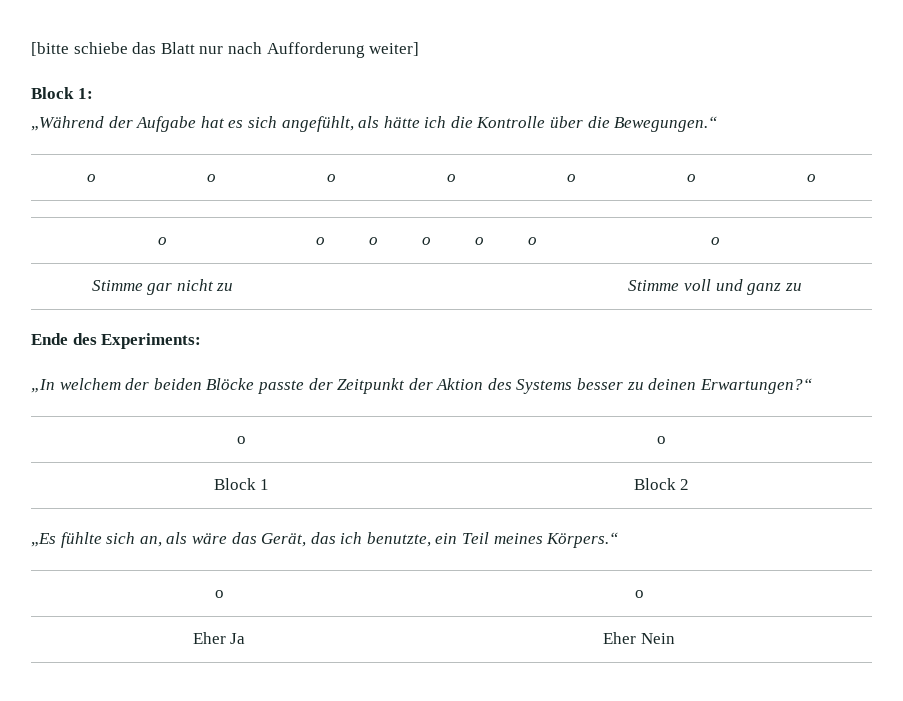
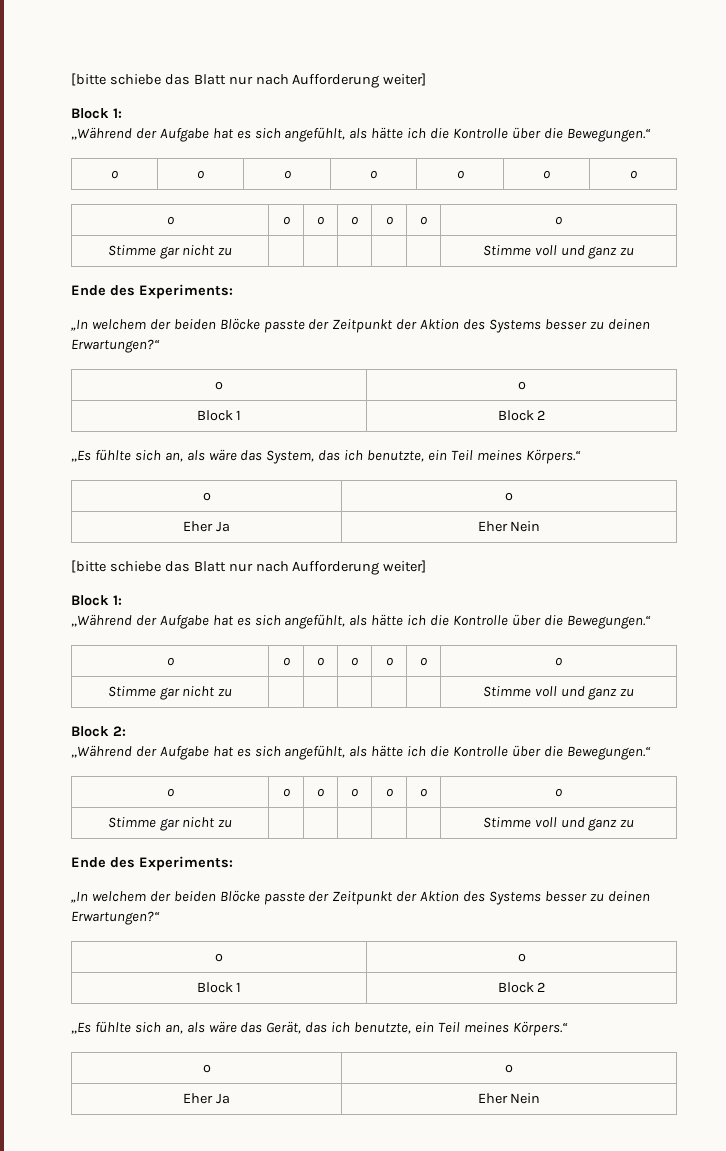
(690, 484) none -> [71,449,581,464] [202,492,211,501] [505,492,513,501] [183,521,230,532] [477,521,541,532] [71,560,427,575] [71,595,122,606] [71,614,651,629] [166,657,175,666] [282,657,291,666] [317,657,325,666] [351,657,359,666] [385,657,394,666] [420,657,428,666] [555,657,563,666] [107,686,233,700] [482,686,635,700] [71,726,126,737] [71,745,651,760] [166,788,175,797] [282,788,291,797] [317,788,325,797] [351,788,359,797] [385,788,394,797] [420,788,428,797] [555,788,563,797] [107,817,233,831] [482,817,635,831] [71,856,233,871] [70,890,650,905] [71,911,160,925] [215,953,223,962] [517,953,526,962] [196,982,242,993] [497,982,546,993] // „Es fühlte sich an, als wäre das System, das ich benutzte, ein Teil meines Körpers.“ // o | o // Eher Ja | Eher Nein // [bitte schiebe das Blatt nur nach Aufforderung weiter] // Block 1: // „Während der Aufgabe hat es sich angefühlt, als hätte ich die Kontrolle über die Bewegungen.“ // o | o | o | o | o | o | o // Stimme gar nicht zu | | | | | | Stimme voll und ganz zu // Block 2: // „Während der Aufgabe hat es sich angefühlt, als hätte ich die Kontrolle über die Bewegungen.“ // o | o | o | o | o | o | o // Stimme gar nicht zu | | | | | | Stimme voll und ganz zu // Ende des Experiments: // „In welchem der beiden Blöcke passte der Zeitpunkt der Aktion des Systems besser zu deinen Erwartungen?“ // o | o // Block 1 | Block 2

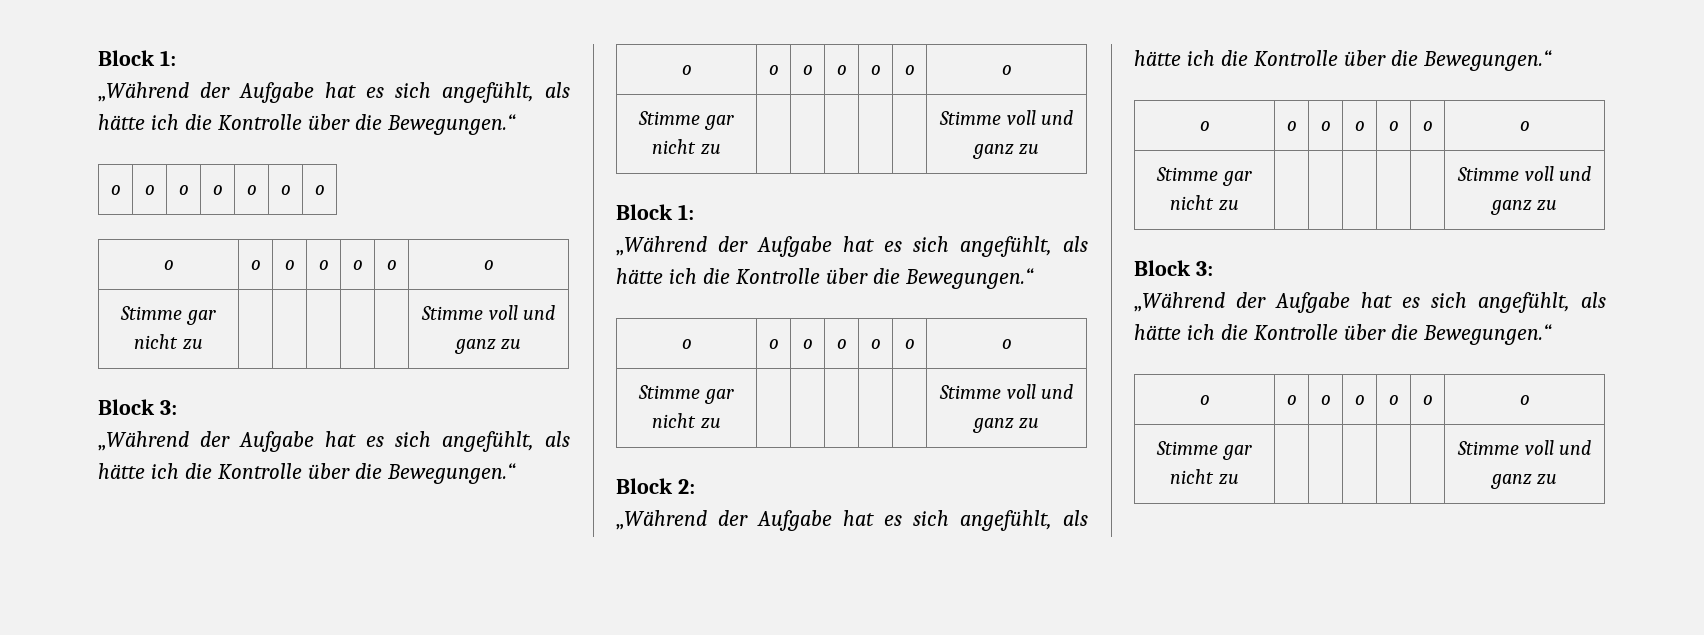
[71,73,427,88] [bitte schiebe das Blatt nur nach Aufforderung weiter] // -> (98, 58) none
[71,284,233,299] [70,318,650,333] [71,339,160,353] [215,381,223,390] [517,381,526,390] [196,410,242,421] [497,410,546,421] [71,449,581,464] [202,492,211,501] [505,492,513,501] [183,521,230,532] [477,521,541,532] [71,560,427,575] Ende des Experiments: // „In welchem der beiden Blöcke passte der Zeitpunkt der Aktion des Systems besser zu deinen Erwartungen?“ // o | o // Block 1 | Block 2 // „Es fühlte sich an, als wäre das System, das ich benutzte, ein Teil meines Körpers.“ // o | o // Eher Ja | Eher Nein // [bitte schiebe das Blatt nur nach Aufforderung weiter] -> [98,399,177,415] [98,431,570,452] [98,463,516,484] [681,65,692,75] [768,65,779,75] [802,65,813,75] [836,65,847,75] [870,65,881,75] [904,65,915,75] [1001,65,1012,75] [638,111,734,130] [652,139,721,155] [939,110,1073,125] [971,144,1040,159] Block 3: // „Während der Aufgabe hat es sich angefühlt, als hätte ich die Kontrolle über die Bewegungen.“ // o | o | o | o | o | o | o // Stimme gar nicht zu | | | | | | Stimme voll und ganz zu
[71,856,233,871] [70,890,650,905] [71,911,160,925] [215,953,223,962] [517,953,526,962] [196,982,242,993] [497,982,546,993] [71,1021,568,1036] [202,1064,211,1073] [505,1064,513,1073] [183,1093,230,1104] [477,1093,541,1104] Ende des Experiments: // „In welchem der beiden Blöcke passte der Zeitpunkt der Aktion des Systems besser zu deinen Erwartungen?“ // o | o // Block 1 | Block 2 // „Es fühlte sich an, als wäre das Gerät, das ich benutzte, ein Teil meines Körpers.“ // o | o // Eher Ja | Eher Nein -> [1134,260,1213,276] [1134,292,1606,313] [1134,324,1552,345] [1199,395,1210,405] [1286,395,1297,405] [1320,395,1331,405] [1354,395,1365,405] [1388,395,1399,405] [1422,395,1433,405] [1519,395,1530,405] [1156,441,1252,460] [1170,469,1239,485] [1457,440,1591,455] [1489,474,1558,489] Block 3: // „Während der Aufgabe hat es sich angefühlt, als hätte ich die Kontrolle über die Bewegungen.“ // o | o | o | o | o | o | o // Stimme gar nicht zu | | | | | | Stimme voll und ganz zu

